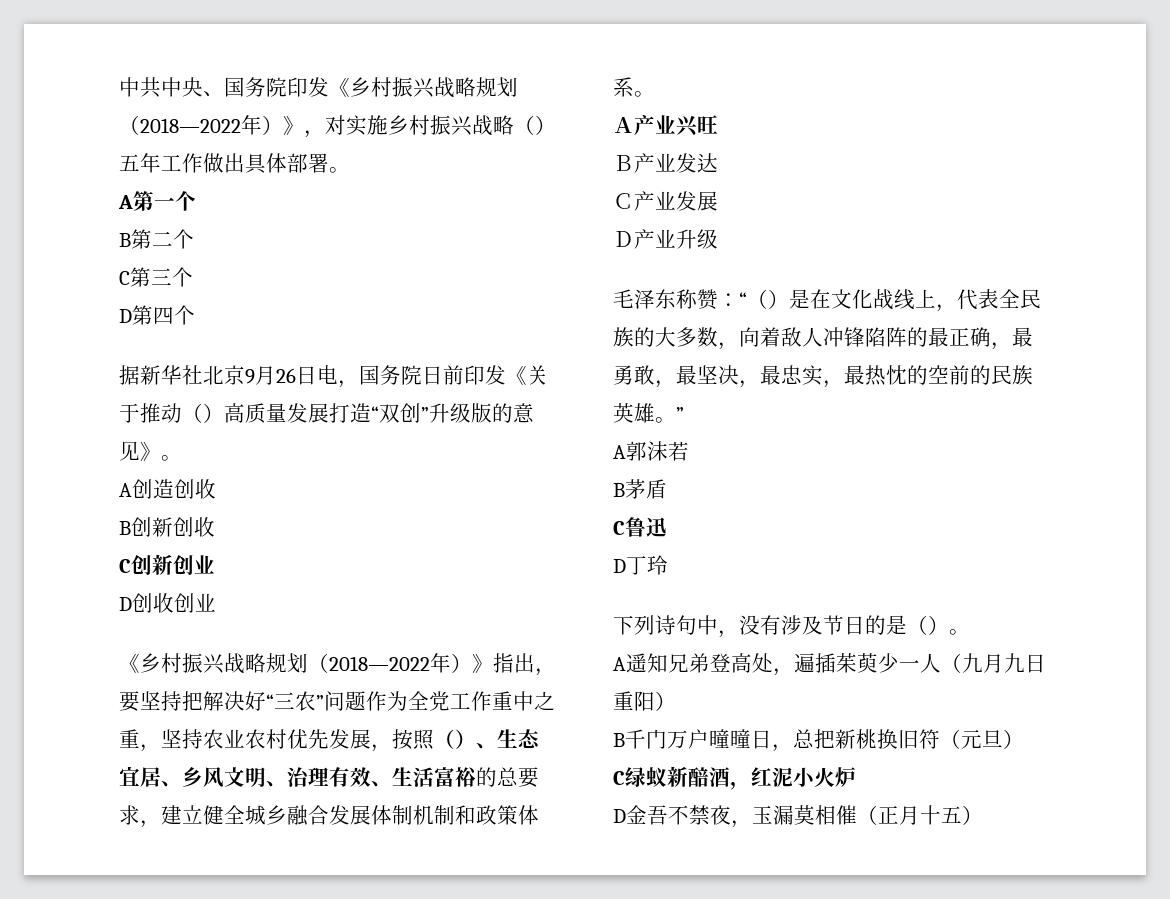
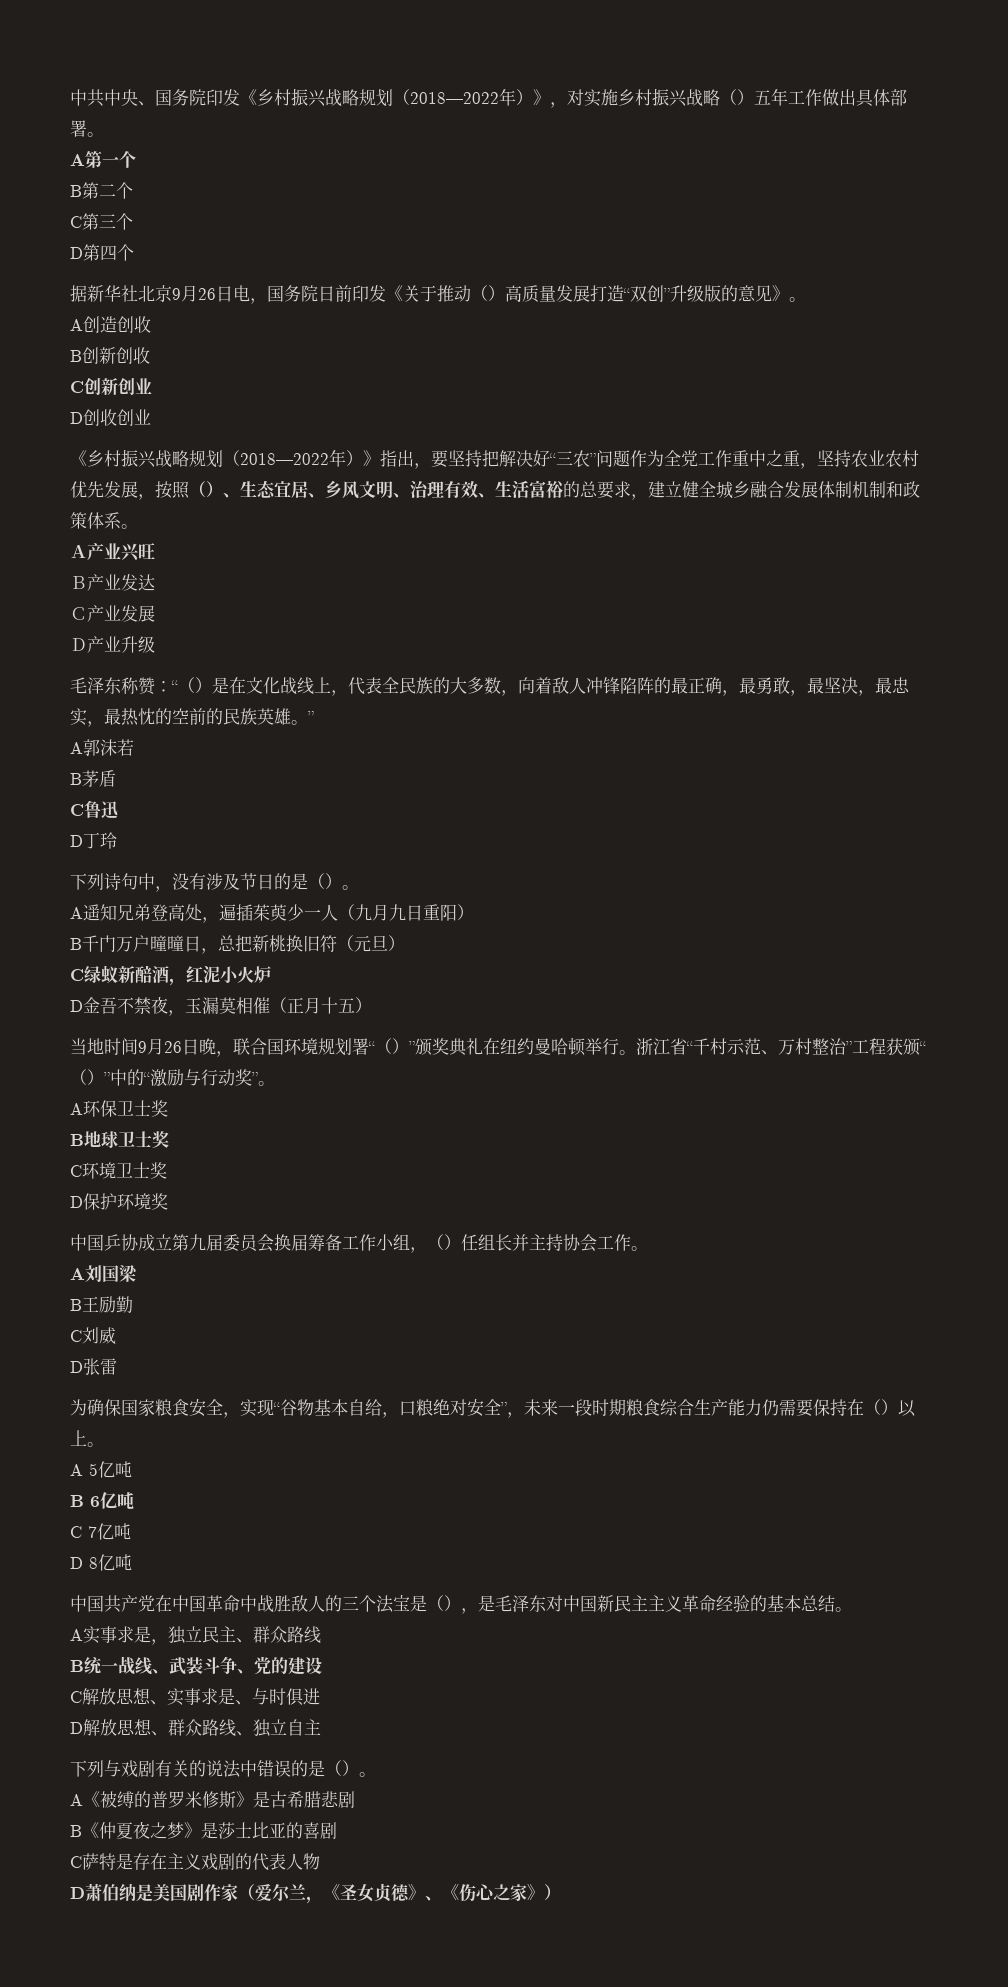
(983, 815) none -> [70,1037,926,1057] [70,1069,275,1087] [70,1100,168,1117] [70,1131,169,1148] [70,1162,167,1179] [70,1193,168,1210] [70,1234,648,1253] [70,1264,138,1283] [70,1296,133,1313] [70,1327,116,1345] [70,1358,117,1375] [70,1399,916,1418] [70,1430,104,1447] [70,1461,132,1478] [70,1492,134,1509] [70,1523,131,1540] [70,1554,132,1571] [70,1595,852,1614] [70,1626,321,1645] [70,1656,322,1675] [70,1688,320,1706] [70,1719,321,1737] [70,1760,376,1778] [70,1791,355,1808] [70,1822,337,1839] [70,1853,320,1871] [70,1883,561,1904] // 当地时间9月26日晚，联合国环境规划署“（）”颁奖典礼在纽约曼哈顿举行。浙江省“千村示范、万村整治”工程获颁“（）”中的“激励与行动奖”。 // A环保卫士奖 // B地球卫士奖 // C环境卫士奖 // D保护环境奖 // 中国乒协成立第九届委员会换届筹备工作小组，（）任组长并主持协会工作。 // A刘国梁 // B王励勤 // C刘威 // D张雷 // 为确保国家粮食安全，实现“谷物基本自给，口粮绝对安全”，未来一段时期粮食综合生产能力仍需要保持在（）以上。 // A 5亿吨 // B 6亿吨 // C 7亿吨 // D 8亿吨 // 中国共产党在中国革命中战胜敌人的三个法宝是（），是毛泽东对中国新民主主义革命经验的基本总结。 // A实事求是，独立民主、群众路线 // B统一战线、武装斗争、党的建设 // C解放思想、实事求是、与时俱进 // D解放思想、群众路线、独立自主 // 下列与戏剧有关的说法中错误的是（）。 // A《被缚的普罗米修斯》是古希腊悲剧 // B《仲夏夜之梦》是莎士比亚的喜剧 // C萨特是存在主义戏剧的代表人物 // D萧伯纳是美国剧作家（爱尔兰，《圣女贞德》、《伤心之家》）

